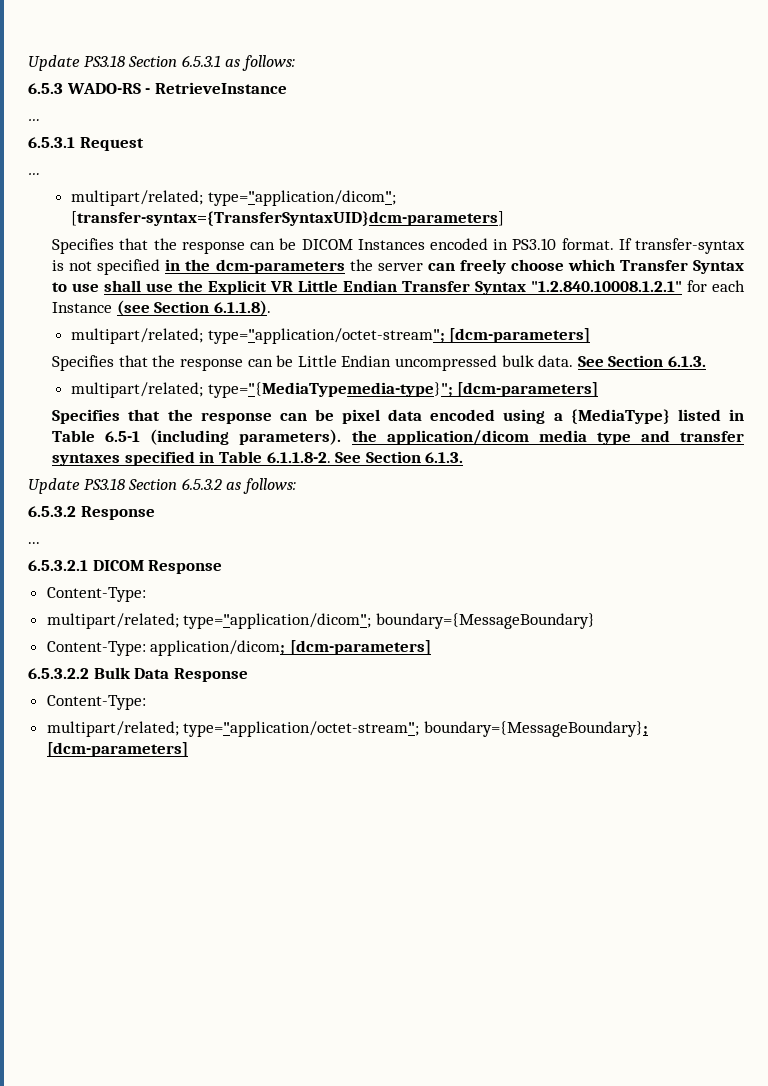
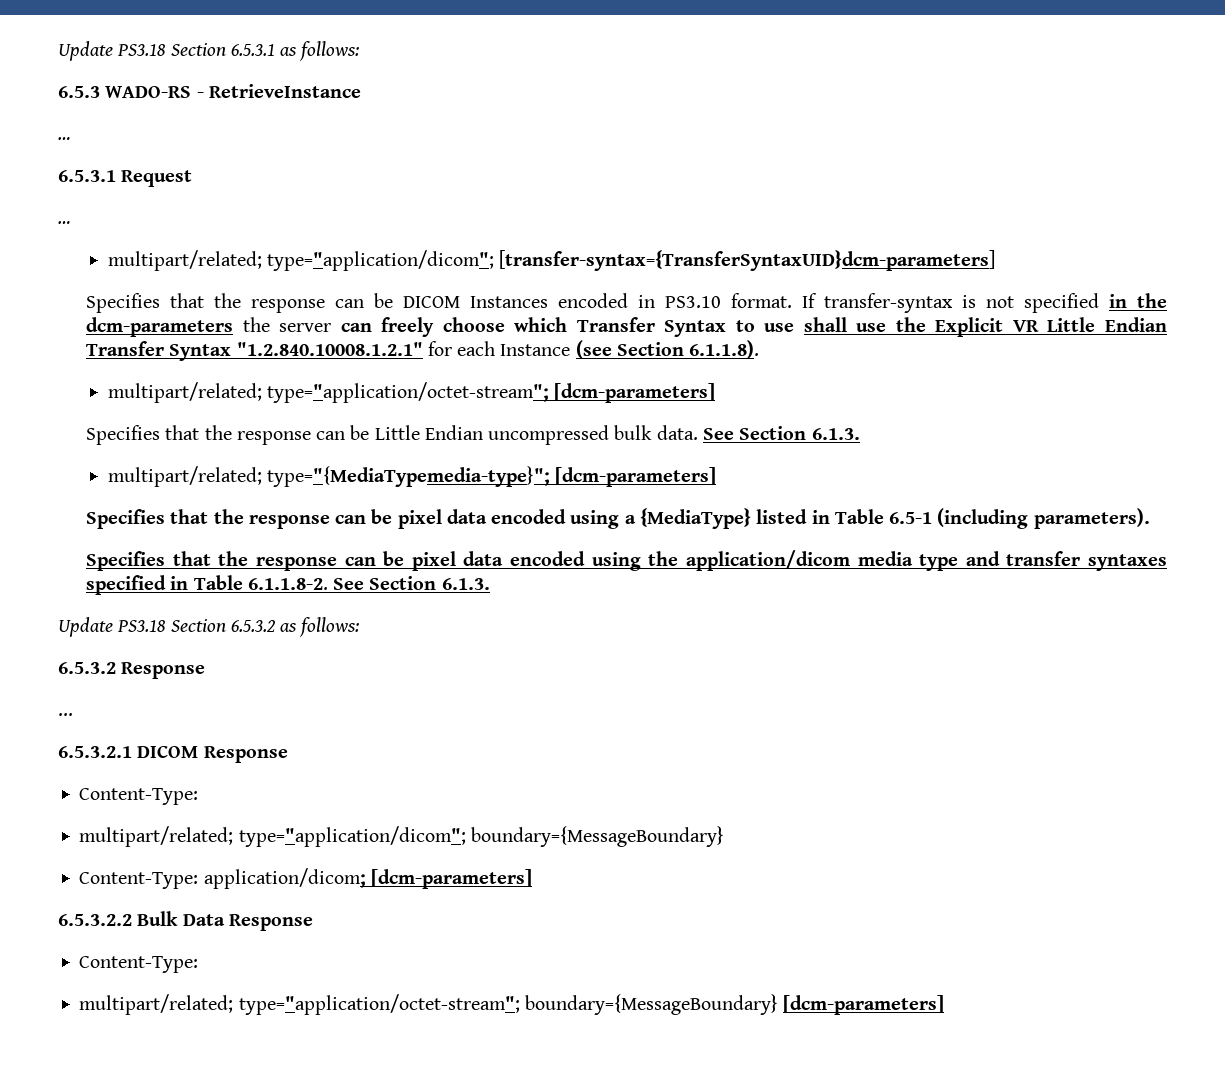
(342, 437) none -> [86,551,641,571] // Specifies that the response can be pixel data encoded using
[423,721,648,737] boundary={MessageBoundary}; -> [524,994,778,1015] boundary={MessageBoundary}

